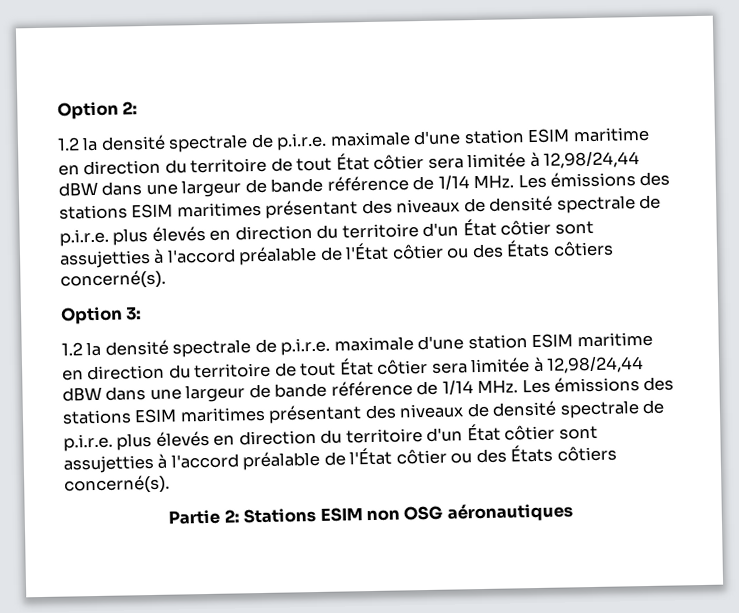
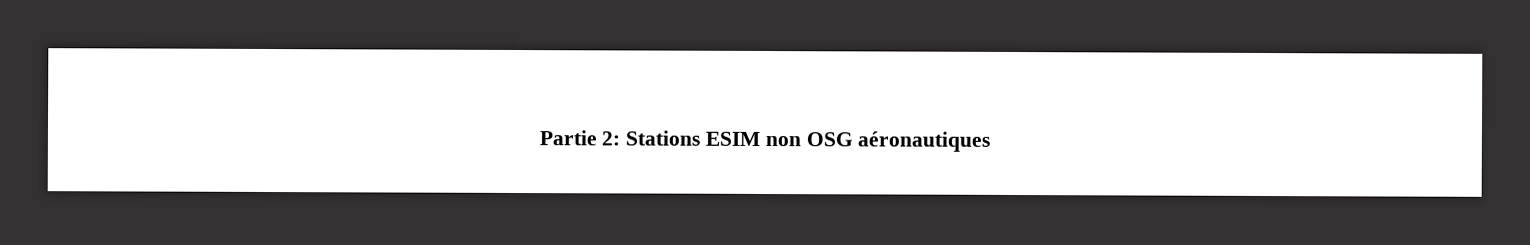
[57,101,139,120] [57,126,650,153] [58,151,641,176] [58,171,671,198] [59,194,662,220] [59,218,594,247] [59,239,614,269] [60,269,166,290] [60,306,143,325] [61,331,653,358] [62,356,645,381] [62,376,675,403] [62,399,665,425] [63,423,598,452] [63,444,617,474] [64,474,170,495] Option 2: // 1.2 la densité spectrale de p.i.r.e. maximale d'une station ESIM maritime en direction du territoire de tout État côtier sera limitée à 12,98/24,44 dBW dans une largeur de bande référence de 1/14 MHz. Les émissions des stations ESIM maritimes présentant des niveaux de densité spectrale de p.i.r.e. plus élevés en direction du territoire d'un État côtier sont assujetties à l'accord préalable de l'État côtier ou des États côtiers concerné(s). // Option 3: // 1.2 la densité spectrale de p.i.r.e. maximale d'une station ESIM maritime en direction du territoire de tout État côtier sera limitée à 12,98/24,44 dBW dans une largeur de bande référence de 1/14 MHz. Les émissions des stations ESIM maritimes présentant des niveaux de densité spectrale de p.i.r.e. plus élevés en direction du territoire d'un État côtier sont assujetties à l'accord préalable de l'État côtier ou des États côtiers concerné(s). // -> (538, 138) none

